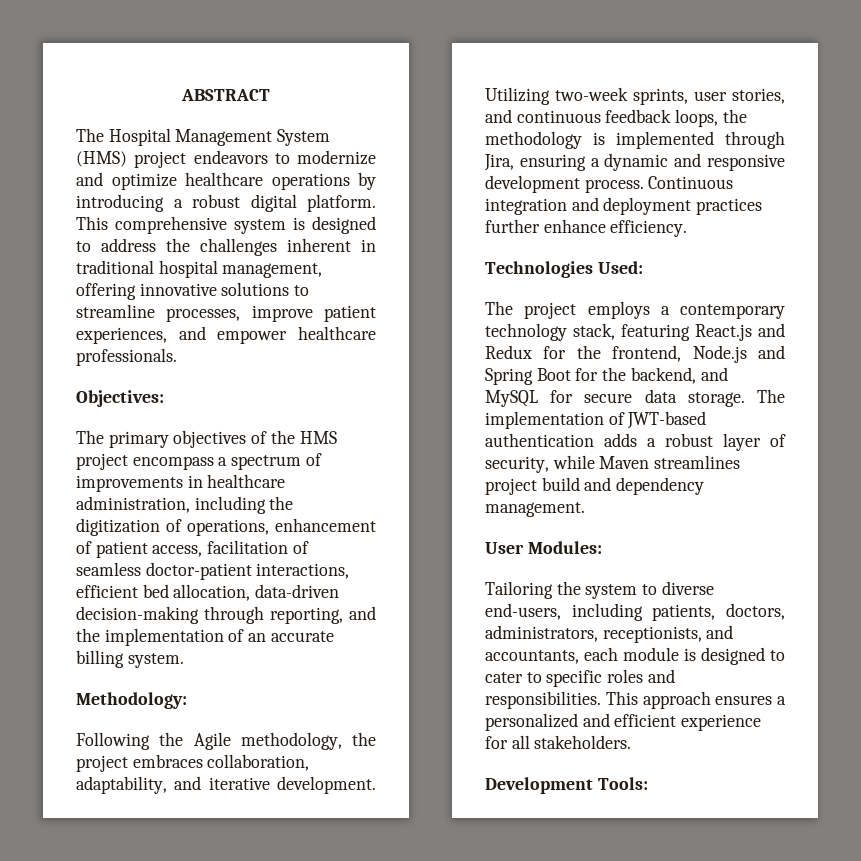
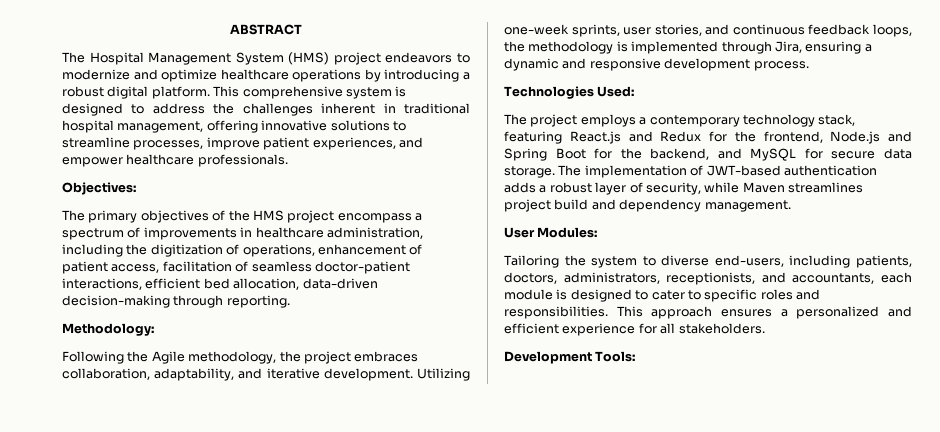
[270,606,376,624] [76,628,334,646] [76,650,184,668] reporting, and the implementation of an accurate billing system. -> [226,295,290,308] reporting.
[555,87,628,101] two-week -> [504,24,569,35] one-week
[648,176,734,189] [485,197,763,215] [485,219,688,237] Continuous integration and deployment practices further enhance efficiency. -> (809, 66) none

